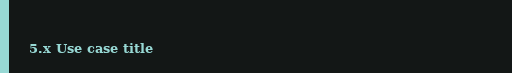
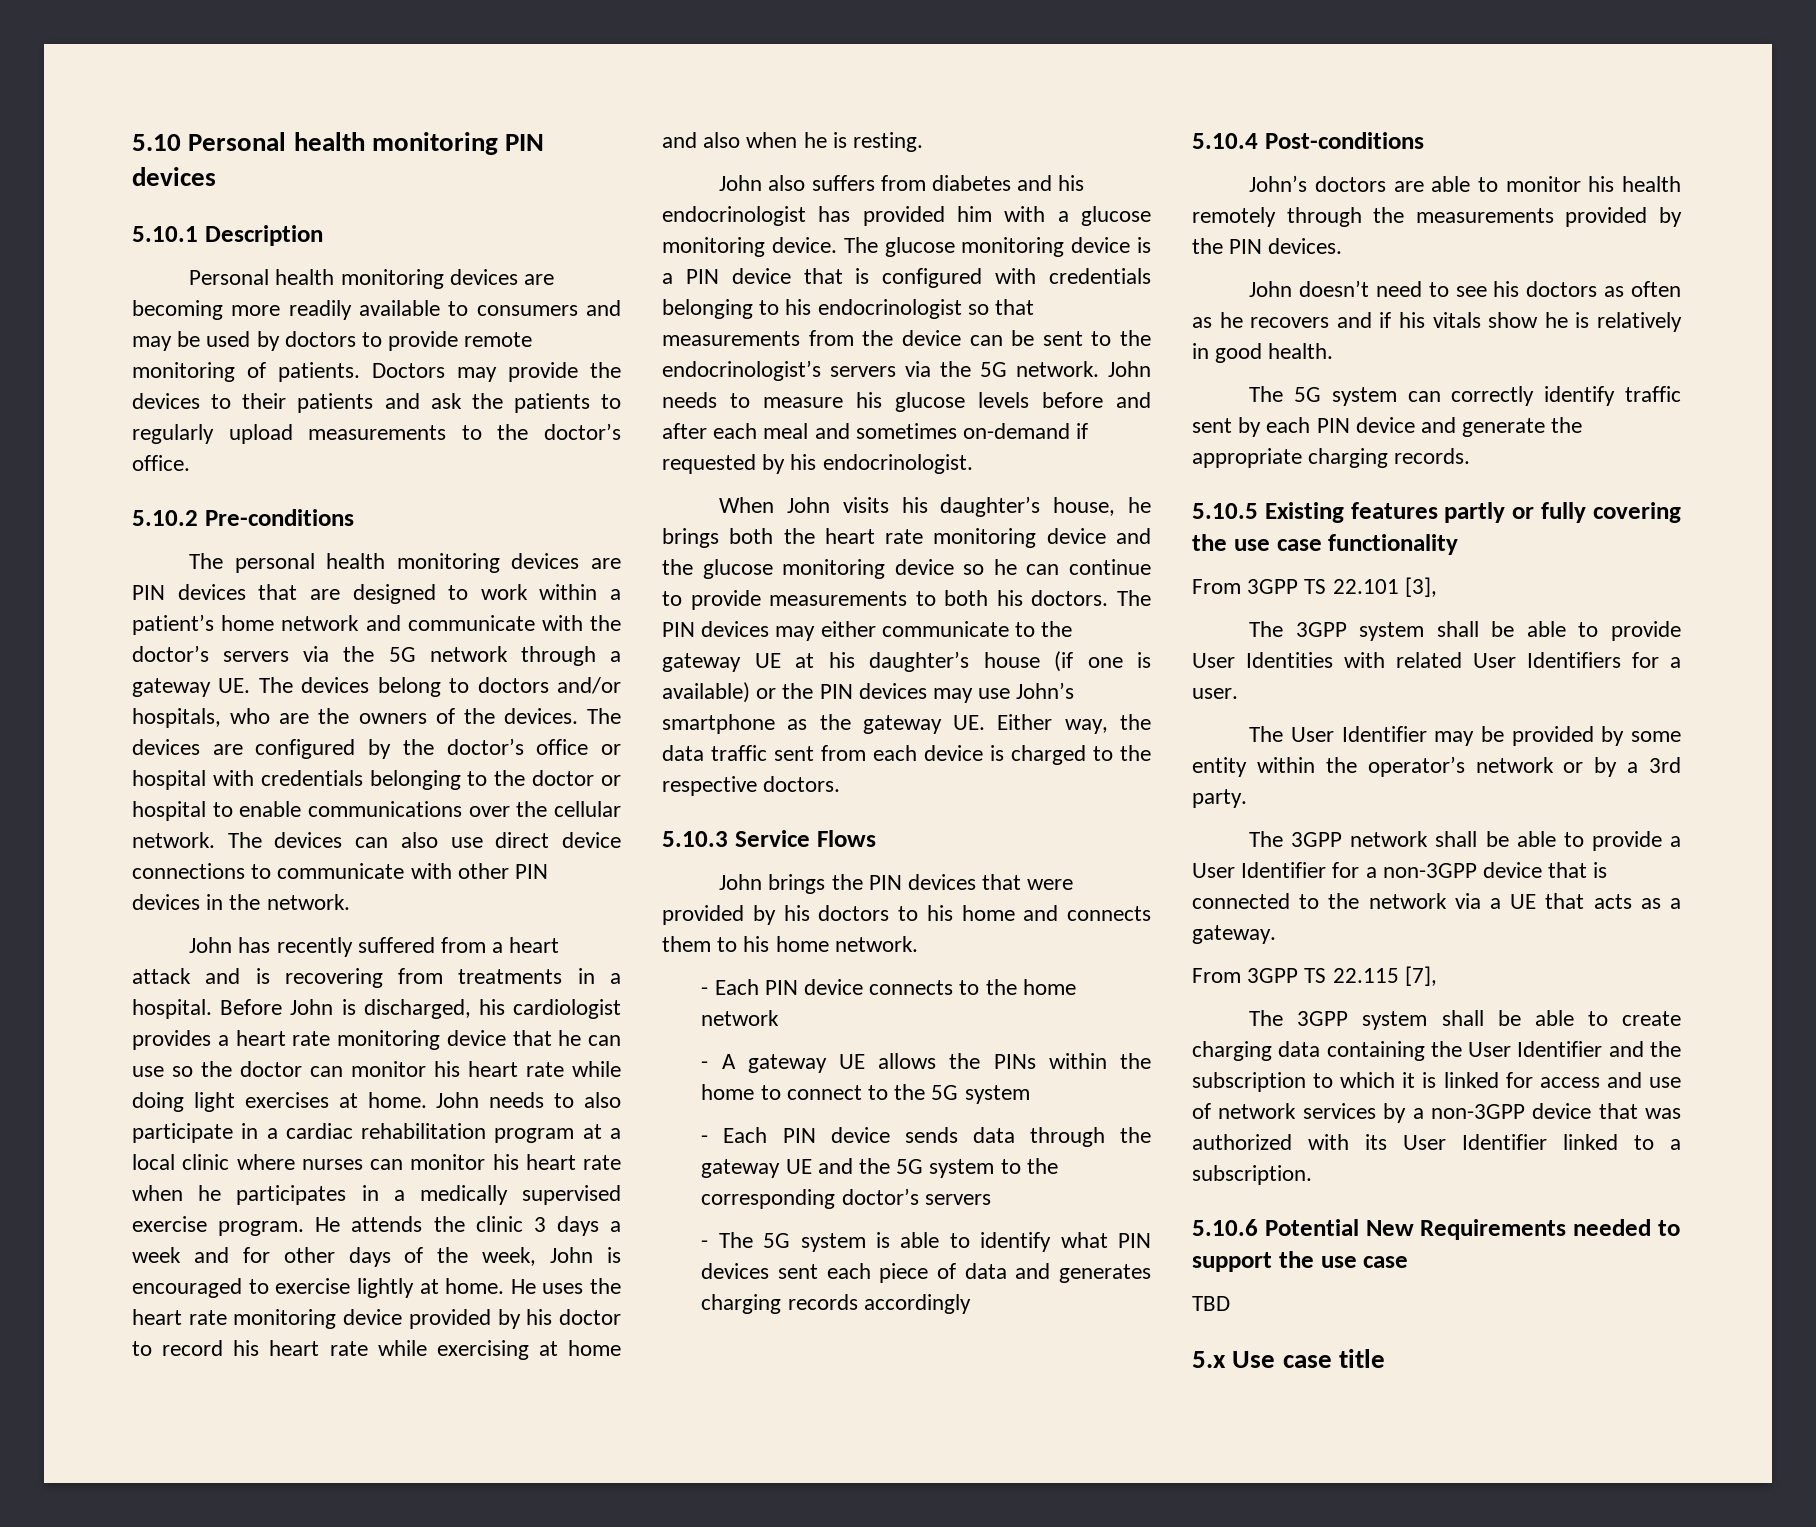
(29, 48) none -> [132,132,545,155] [132,167,216,186] [132,225,323,246] [189,269,555,289] [132,300,621,320] [132,331,533,351] [132,362,621,382] [132,393,621,413] [132,423,621,444] [132,455,190,471] [132,509,354,526] [189,553,621,573] [132,584,621,604] [132,614,621,635] [132,645,621,666] [132,677,621,697] [132,708,621,728] [132,738,621,759] [132,770,621,790] [132,801,621,821] [132,832,621,848] [132,863,549,879] [132,894,350,910] [189,937,560,957] [132,968,621,988] [132,999,621,1019] [132,1030,621,1050] [132,1061,621,1077] [132,1092,621,1112] [132,1123,621,1143] [132,1154,621,1170] [132,1185,621,1205] [132,1216,621,1236] [132,1247,622,1267] [132,1278,621,1298] [132,1309,621,1329] [132,1340,621,1360] [662,132,924,152] [719,175,1085,191] [662,206,1151,226] [662,237,1151,257] [662,268,1151,288] [662,299,1035,319] [662,330,1151,346] [662,360,1151,381] [662,392,1151,412] [662,423,1089,439] [662,454,973,474] [719,496,1151,517] [662,528,1151,548] [662,559,1151,579] [662,590,1151,610] [662,621,1073,641] [662,651,1151,672] [662,682,1075,703] [662,714,1151,734] [662,745,1151,765] [662,776,841,796] [662,830,876,847] [719,874,1074,894] [662,905,1151,925] [662,936,918,952] [701,979,1076,995] [701,1010,780,1026] [701,1053,1151,1073] [701,1084,1030,1104] [701,1127,1151,1147] [701,1158,1058,1178] [701,1188,991,1209] [701,1232,1151,1252] [701,1263,1151,1283] [701,1294,971,1314] [1192,132,1424,149] [1249,175,1681,192] [1192,207,1682,227] [1192,238,1343,254] [1249,280,1681,297] [1192,312,1682,332] [1192,343,1334,363] [1249,386,1681,406] [1192,417,1583,437] [1192,448,1471,468] [1192,502,1681,523] [1192,534,1459,555] [1192,577,1437,597] [1249,621,1681,641] [1192,652,1681,668] [1192,688,1238,699] [1249,726,1681,746] [1192,756,1681,777] [1192,789,1247,808] [1249,831,1681,851] [1192,862,1608,878] [1192,893,1681,909] [1192,925,1276,944] [1192,966,1437,986] [1249,1010,1681,1030] [1192,1041,1681,1061] [1192,1072,1681,1092] [1192,1103,1681,1123] [1192,1134,1681,1150] [1192,1165,1312,1185] [1192,1219,1680,1240] [1192,1251,1409,1272] [1192,1296,1230,1311] 5.10 Personal health monitoring PIN devices // 5.10.1 Description // Personal health monitoring devices are becoming more readily available to consumers and may be used by doctors to provide remote monitoring of patients. Doctors may provide the devices to their patients and ask the patients to regularly upload measurements to the doctor’s office. // 5.10.2 Pre-conditions // The personal health monitoring devices are PIN devices that are designed to work within a patient’s home network and communicate with the doctor’s servers via the 5G network through a gateway UE. The devices belong to doctors and/or hospitals, who are the owners of the devices. The devices are configured by the doctor’s office or hospital with credentials belonging to the doctor or hospital to enable communications over the cellular network. The devices can also use direct device connections to communicate with other PIN devices in the network. // John has recently suffered from a heart attack and is recovering from treatments in a hospital. Before John is discharged, his cardiologist provides a heart rate monitoring device that he can use so the doctor can monitor his heart rate while doing light exercises at home. John needs to also participate in a cardiac rehabilitation program at a local clinic where nurses can monitor his heart rate when he participates in a medically supervised exercise program. He attends the clinic 3 days a week and for other days of the week, John is encouraged to exercise lightly at home. He uses the heart rate monitoring device provided by his doctor to record his heart rate while exercising at home and also when he is resting. // John also suffers from diabetes and his endocrinologist has provided him with a glucose monitoring device. The glucose monitoring device is a PIN device that is configured with credentials belonging to his endocrinologist so that measurements from the device can be sent to the endocrinologist’s servers via the 5G network. John needs to measure his glucose levels before and after each meal and sometimes on-demand if requested by his endocrinologist. // When John visits his daughter’s house, he brings both the heart rate monitoring device and the glucose monitoring device so he can continue to provide measurements to both his doctors. The PIN devices may either communicate to the gateway UE at his daughter’s house (if one is available) or the PIN devices may use John’s smartphone as the gateway UE. Either way, the data traffic sent from each device is charged to the respective doctors. // 5.10.3 Service Flows // John brings the PIN devices that were provided by his doctors to his home and connects them to his home network. // - Each PIN device connects to the home network // - A gateway UE allows the PINs within the home to connect to the 5G system // - Each PIN device sends data through the gateway UE and the 5G system to the corresponding doctor’s servers // - The 5G system is able to identify what PIN devices sent each piece of data and generates charging records accordingly // 5.10.4 Post-conditions // John’s doctors are able to monitor his health remotely through the measurements provided by the PIN devices. // John doesn’t need to see his doctors as often as he recovers and if his vitals show he is relatively in good health. // The 5G system can correctly identify traffic sent by each PIN device and generate the appropriate charging records. // 5.10.5 Existing features partly or fully covering the use case functionality // From 3GPP TS 22.101 [3], // The 3GPP system shall be able to provide User Identities with related User Identifiers for a user. // The User Identifier may be provided by some entity within the operator’s network or by a 3rd party. // The 3GPP network shall be able to provide a User Identifier for a non-3GPP device that is connected to the network via a UE that acts as a gateway. // From 3GPP TS 22.115 [7], // The 3GPP system shall be able to create charging data containing the User Identifier and the subscription to which it is linked for access and use of network services by a non-3GPP device that was authorized with its User Identifier linked to a subscription. // 5.10.6 Potential New Requirements needed to support the use case // TBD //

